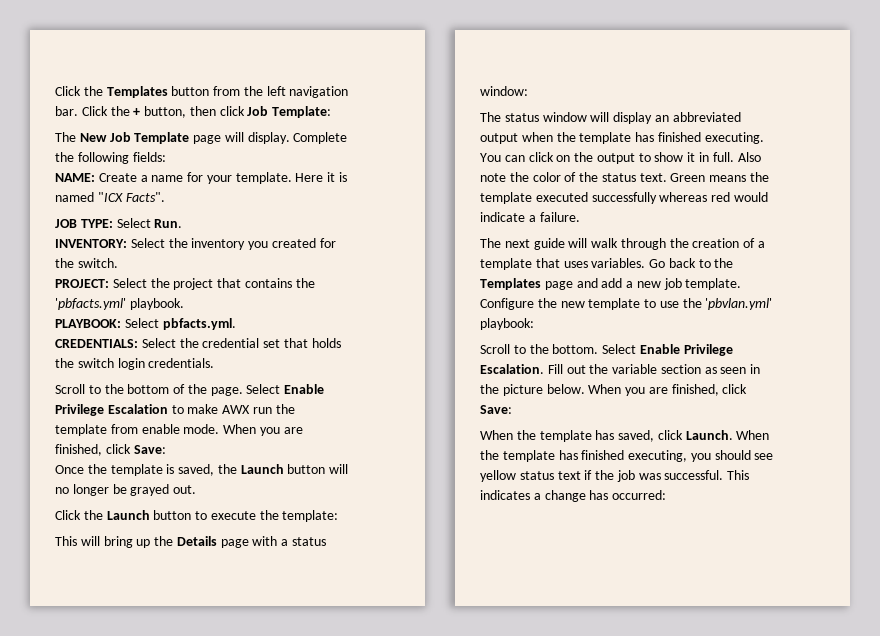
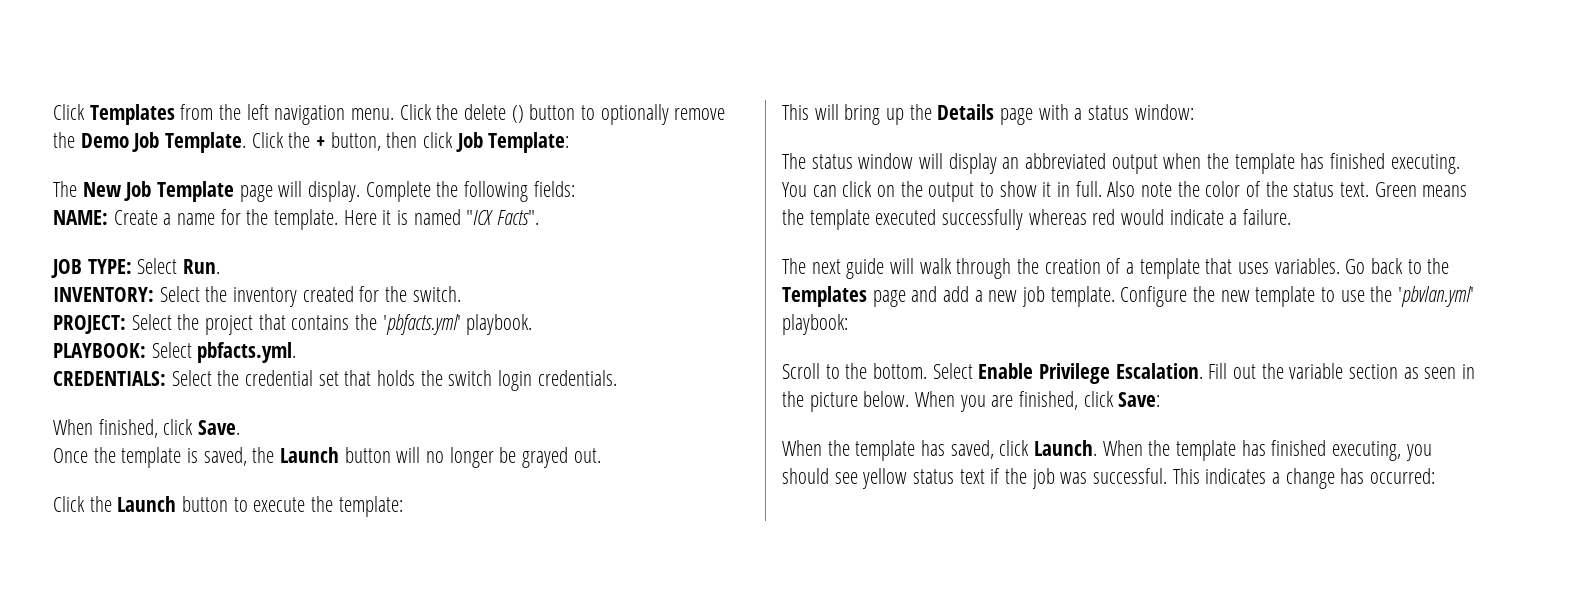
[55,86,210,98] Click the Templates button -> [53,104,175,125] Click Templates
[55,106,78,116] bar. -> [351,104,726,125] [53,132,246,153] menu. Click the delete () button to optionally remove the Demo Job Template.
[206,175,232,184] your -> [246,209,269,225] the
[248,241,269,250] you -> (298, 297) none
[55,384,325,396] [55,404,295,416] [55,424,303,436] [55,444,166,456] Scroll to the bottom of the page. Select Enable Privilege Escalation to make AWX run the template from enable mode. When you are finished, click Save: -> [53,419,241,438] When finished, click Save.

